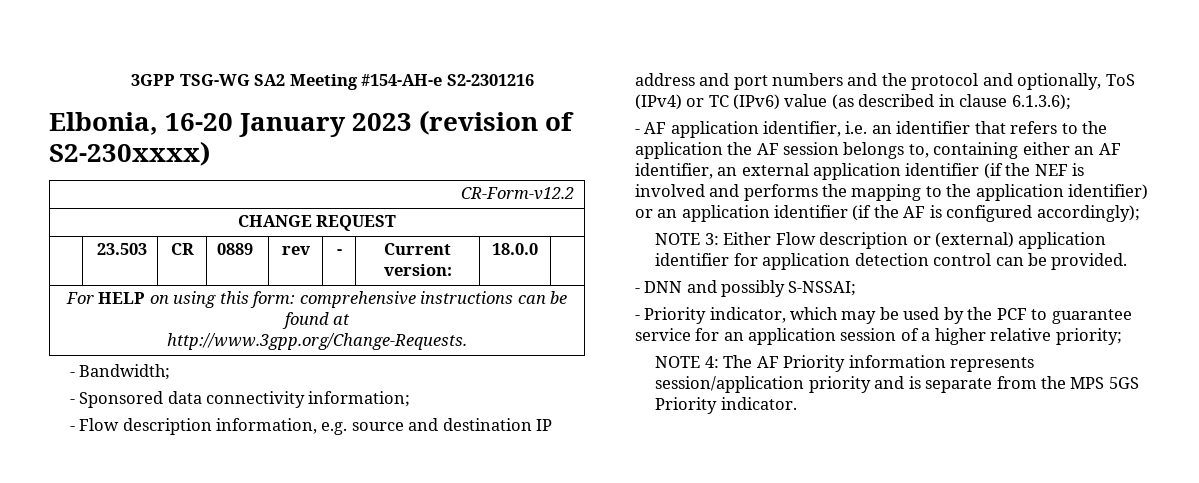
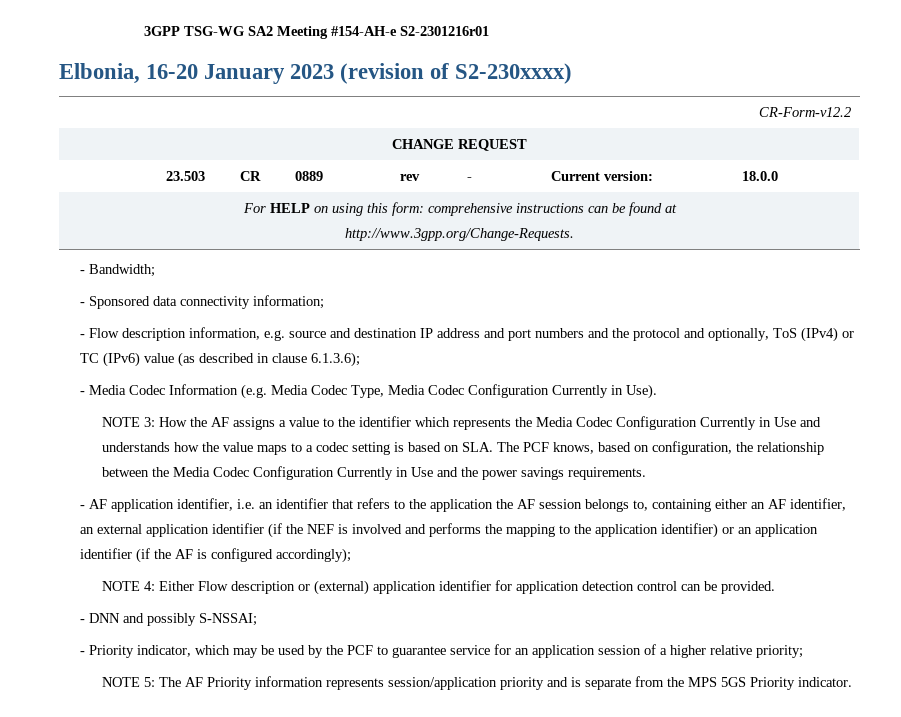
[446,74,534,86] S2-2301216 -> [399,26,489,36] S2-2301216r01
(1071, 102) none -> [80,384,658,399] [101,416,821,430] [101,441,824,455] [101,466,646,480] // - Media Codec Information (e.g. Media Codec Type, Media Codec Configuration Currently in Use). // NOTE 3: How the AF assigns a value to the identifier which represents the Media Codec Configuration Currently in Use and understands how the value maps to a codec setting is based on SLA. The PCF knows, based on configuration, the relationship between the Media Codec Configuration Currently in Use and the power savings requirements.
[704,233,719,245] 3: -> [143,581,155,591] 4:
[704,356,719,368] 4: -> [143,677,155,687] 5:

